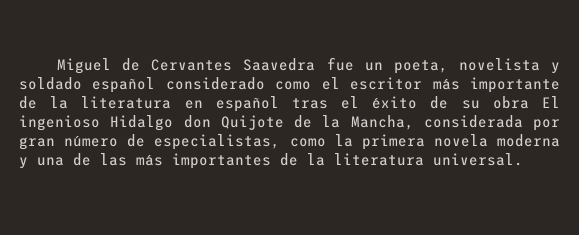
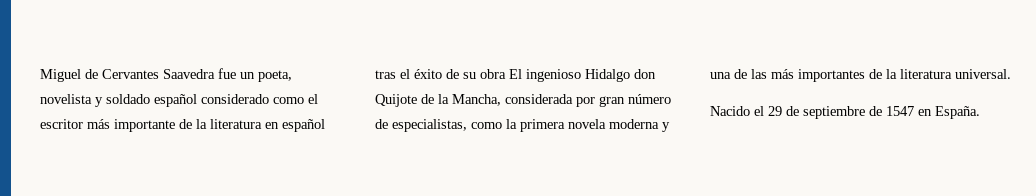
(523, 159) none -> [710,106,980,119] // Nacido el 29 de septiembre de 1547 en España.

